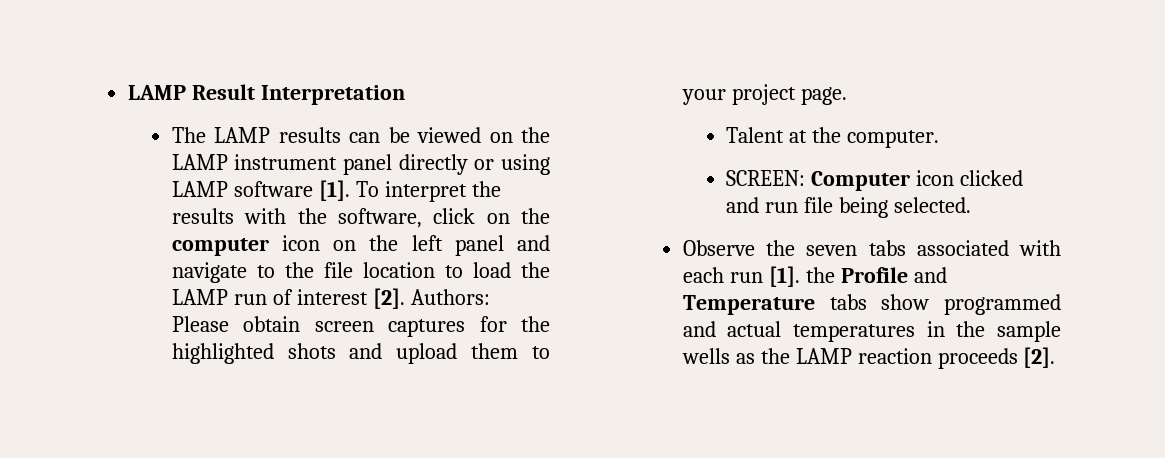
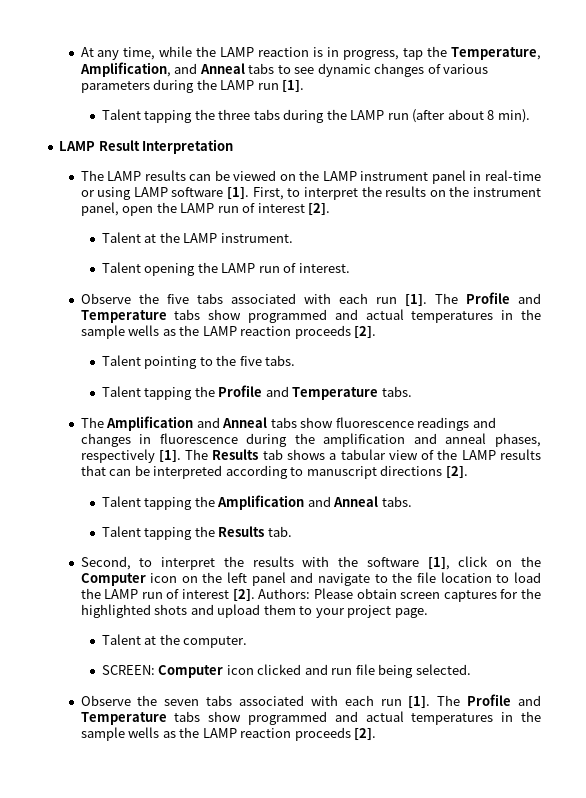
(128, 92) none -> [80,46,541,60] [79,62,489,77] [80,79,305,93] [101,109,530,123] At any time, while the LAMP reaction is in progress, tap the Temperature, Amplification, and Anneal tabs to see dynamic changes of various parameters during the LAMP run [1]. // Talent tapping the three tabs during the LAMP run (after about 8 min). //
[398,154,468,175] directly -> [469,170,542,181] in real-time
[355,181,379,197] To -> [252,186,541,200] [80,202,331,216] [101,232,293,243] [101,262,350,276] [80,292,541,307] [80,309,541,323] [80,325,377,339] [101,355,296,369] [101,385,412,400] [80,416,496,431] [80,433,541,447] [80,449,542,463] [80,465,468,479] [101,495,412,510] [101,526,292,540] [80,556,153,570] First, to interpret the results on the instrument panel, open the LAMP run of interest [2]. // Talent at the LAMP instrument. // Talent opening the LAMP run of interest. // Observe the five tabs associated with each run [1]. The Profile and Temperature tabs show programmed and actual temperatures in the sample wells as the LAMP reaction proceeds [2]. // Talent pointing to the five tabs. // Talent tapping the Profile and Temperature tabs. // The Amplification and Anneal tabs show fluorescence readings and changes in fluorescence during the amplification and anneal phases, respectively [1]. The Results tab shows a tabular view of the LAMP results that can be interpreted according to manuscript directions [2]. // Talent tapping the Amplification and Anneal tabs. // Talent tapping the Results tab. // Second, to
[337,208,422,228] software, -> [366,556,450,570] software [1],
[171,238,269,256] computer -> [80,573,146,586] Computer
[805,267,835,283] the -> [437,695,461,706] The

